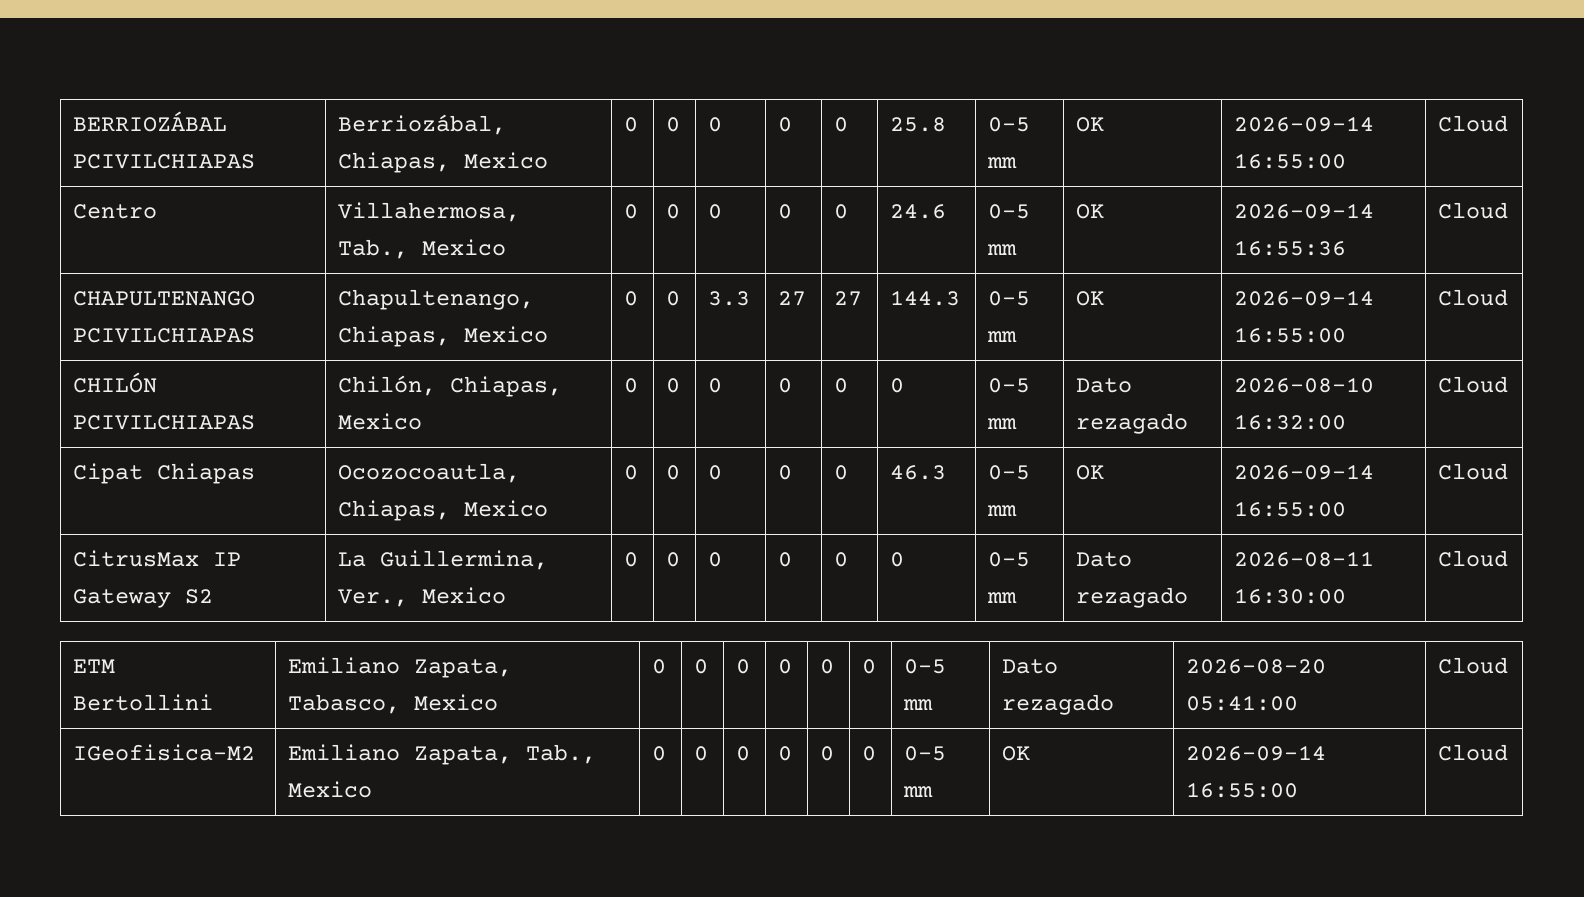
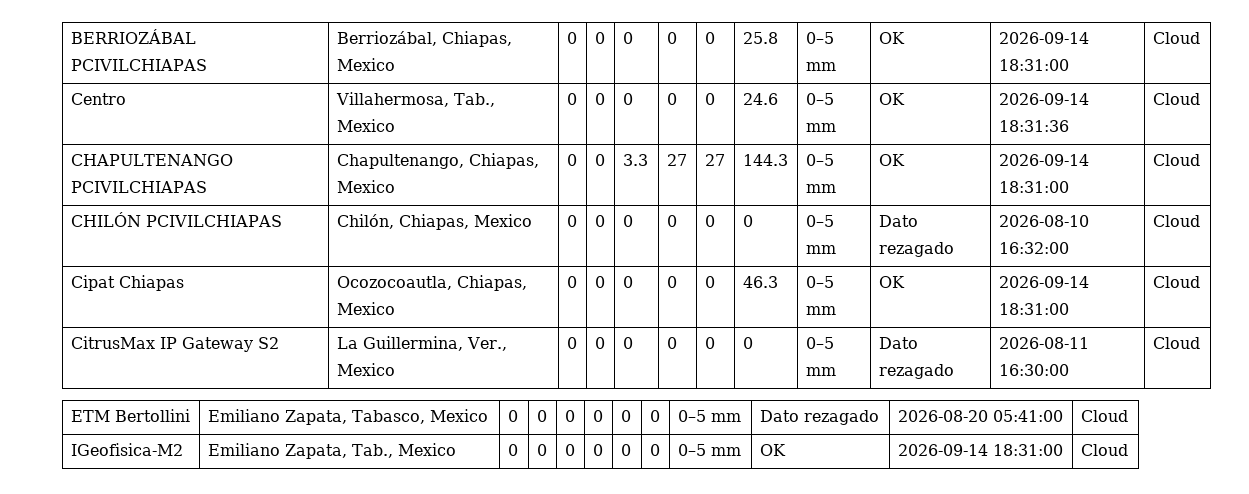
[1234,153,1347,169] 16:55:00 -> [998,59,1069,71] 18:31:00
[1234,240,1347,256] 16:55:36 -> [998,120,1069,132] 18:31:36
[1234,327,1347,343] 16:55:00 -> [998,181,1069,193] 18:31:00
[1234,501,1347,517] 16:55:00 -> [998,303,1069,315] 18:31:00
[1186,782,1299,798] 16:55:00 -> [992,444,1063,456] 18:31:00

